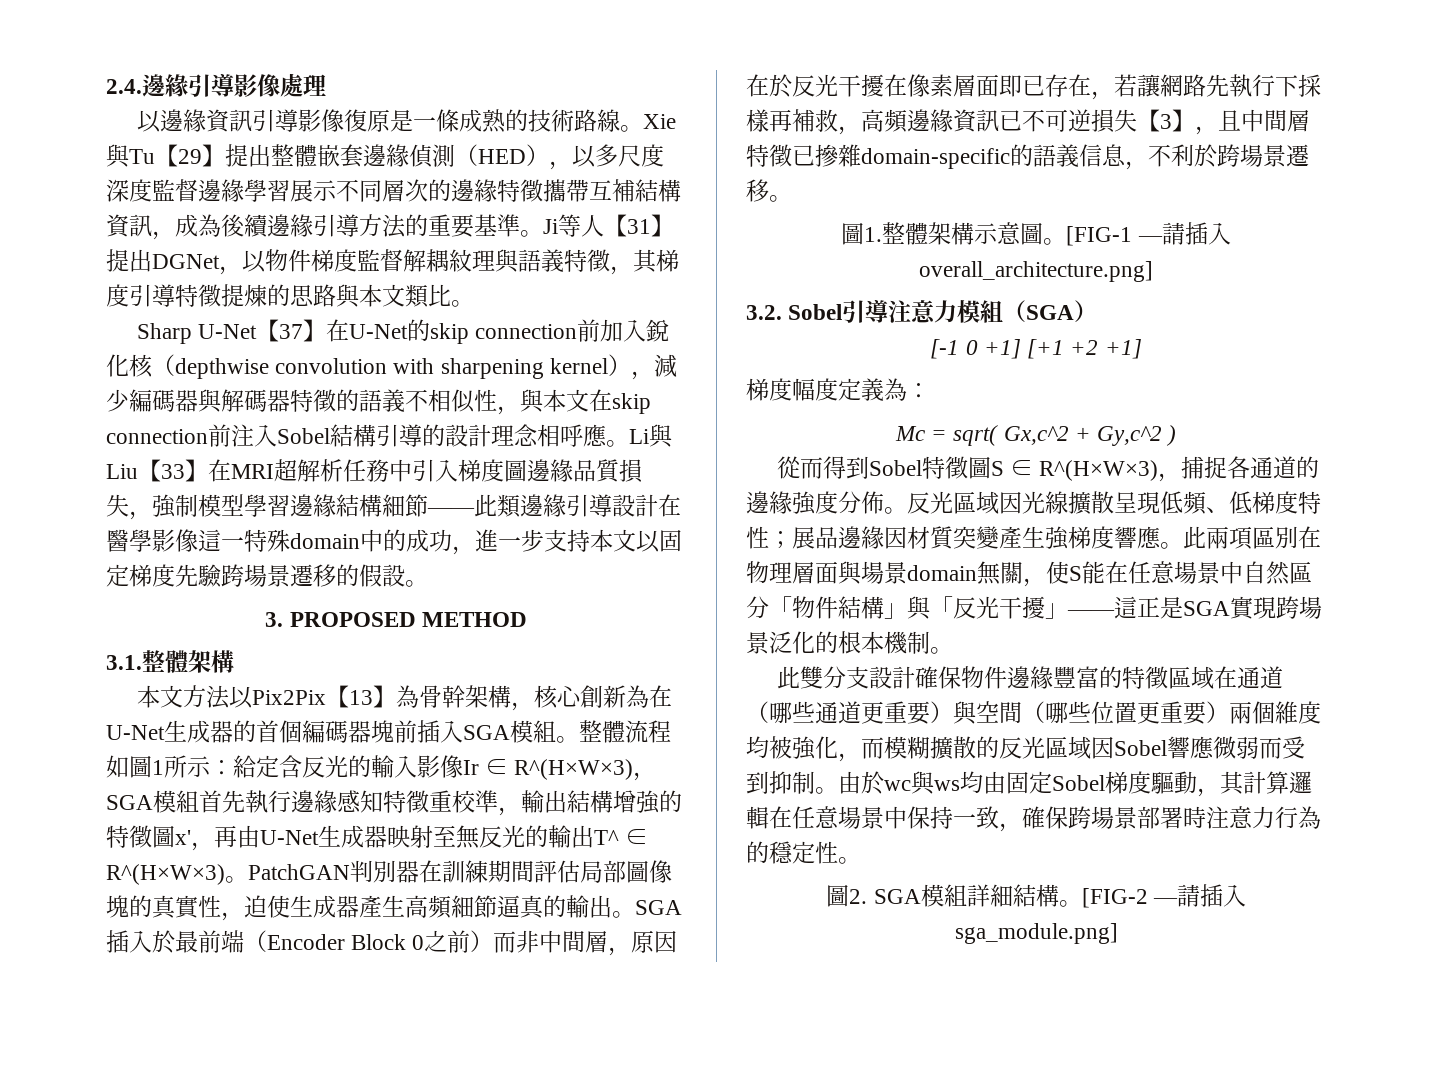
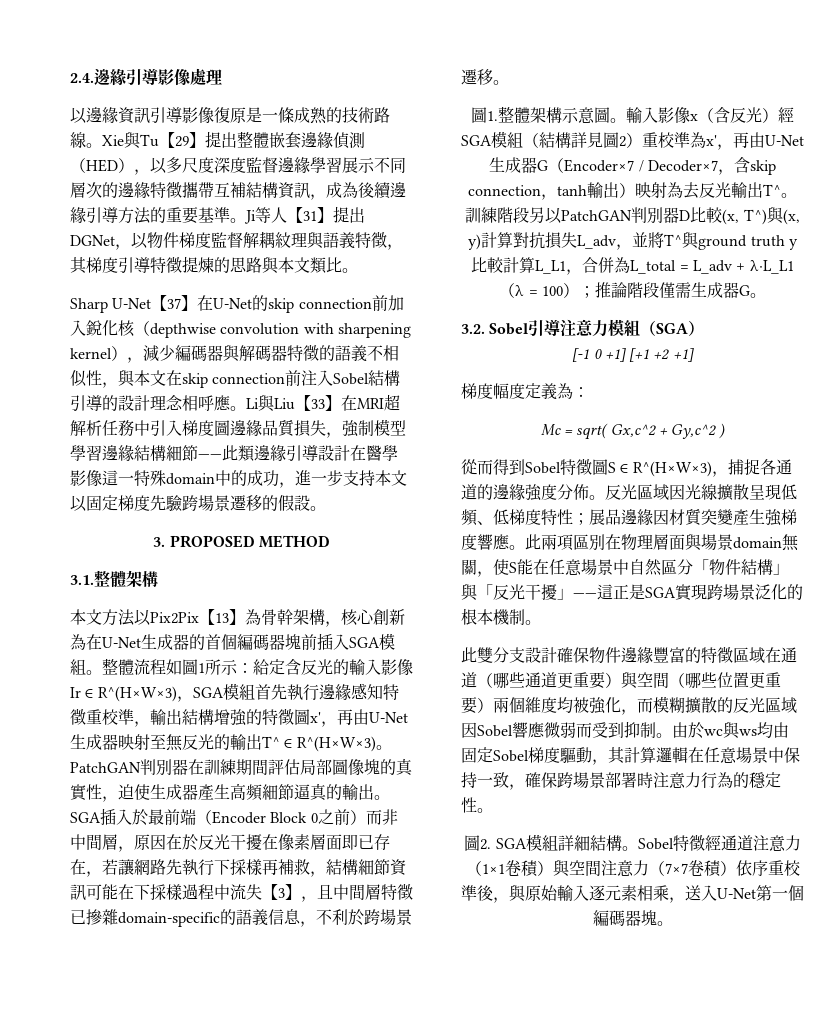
[861,109,1115,133] 高頻邊緣資訊已不可逆損 -> [326,859,407,876] [70,884,246,901] 結構細節資訊可能在下採樣過程中流
[1066,222,1231,246] [919,261,1153,282] [FIG-1 —請插入overall_architecture.png] -> [626,107,794,124] [461,131,804,150] [489,157,776,175] [468,182,797,200] [465,207,800,225] [468,232,798,250] [471,257,794,275] [499,282,766,298] 輸入影像x（含反光）經SGA模組（結構詳見圖2）重校準為x'，再由U-Net生成器G（Encoder×7 / Decoder×7，含skip connection，tanh輸出）映射為去反光輸出T^。訓練階段另以PatchGAN判別器D比較(x, T^)與(x, y)計算對抗損失L_adv，並將T^與ground truth y比較計算L_L1，合併為L_total = L_adv + λ·L_L1（λ = 100）；推論階段僅需生成器G。
[1081,884,1246,908] [954,923,1118,944] [FIG-2 —請插入sga_module.png] -> [637,834,801,852] [465,860,801,877] [461,885,804,903] [592,910,673,927] Sobel特徵經通道注意力（1×1卷積）與空間注意力（7×7卷積）依序重校準後，與原始輸入逐元素相乘，送入U-Net第一個編碼器塊。

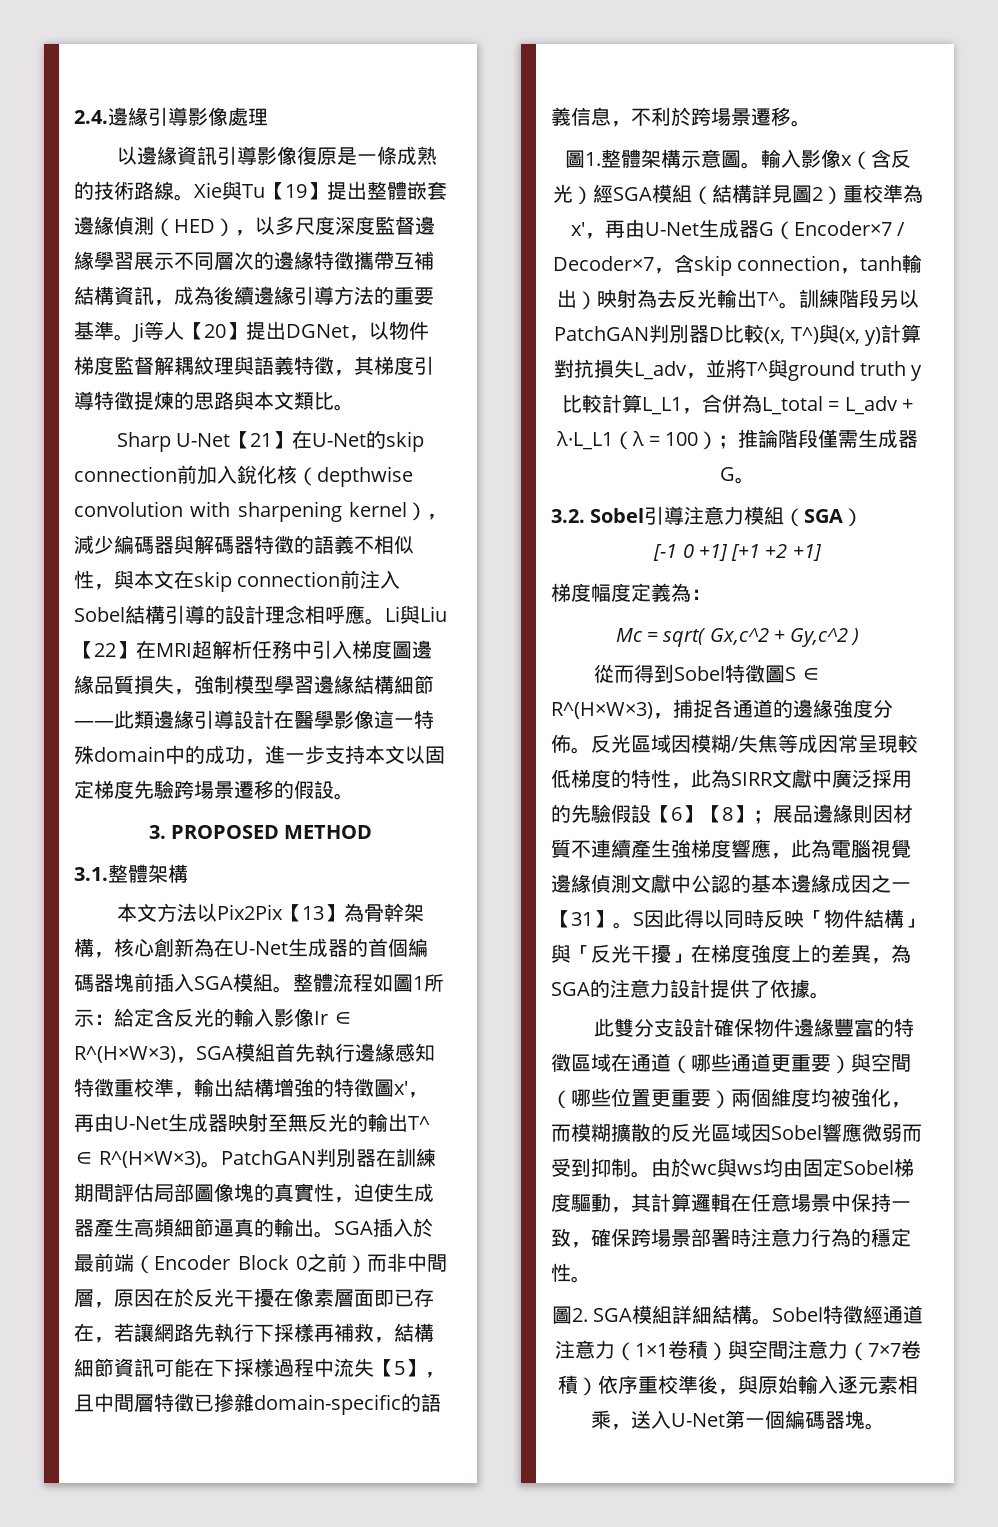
[175,136,189,147] 29 -> [284,184,307,198] 19
[303,211,317,221] 31 -> [204,324,226,338] 20
[167,298,182,309] 37 -> [249,433,272,447] 21
[311,399,325,409] 33 -> [94,643,116,657] 22
[278,888,285,898] 3 -> [394,1361,405,1375] 5
[685,484,797,501] [461,509,797,526] [461,534,799,551] [461,559,693,577] 光線擴散呈現低頻、低梯度特性；展品邊緣因材質突變產生強梯度響應。此兩項區別在物理層面與場景domain無關，使S能在任意場景中自然區分 -> [691,734,918,753] [551,769,912,789] [551,804,913,824] [551,839,911,859] [551,874,911,893] [551,909,804,929] 模糊/失焦等成因常呈現較低梯度的特性，此為SIRR文獻中廣泛採用的先驗假設【6】【8】；展品邊緣則因材質不連續產生強梯度響應，此為電腦視覺邊緣偵測文獻中公認的基本邊緣成因之一【31】。S因此得以同時反映
[573,584,803,601] [461,608,525,625] ——這正是SGA實現跨場景泛化的根本機制 -> [691,944,911,964] [551,979,810,998] 在梯度強度上的差異，為SGA的注意力設計提供了依據

